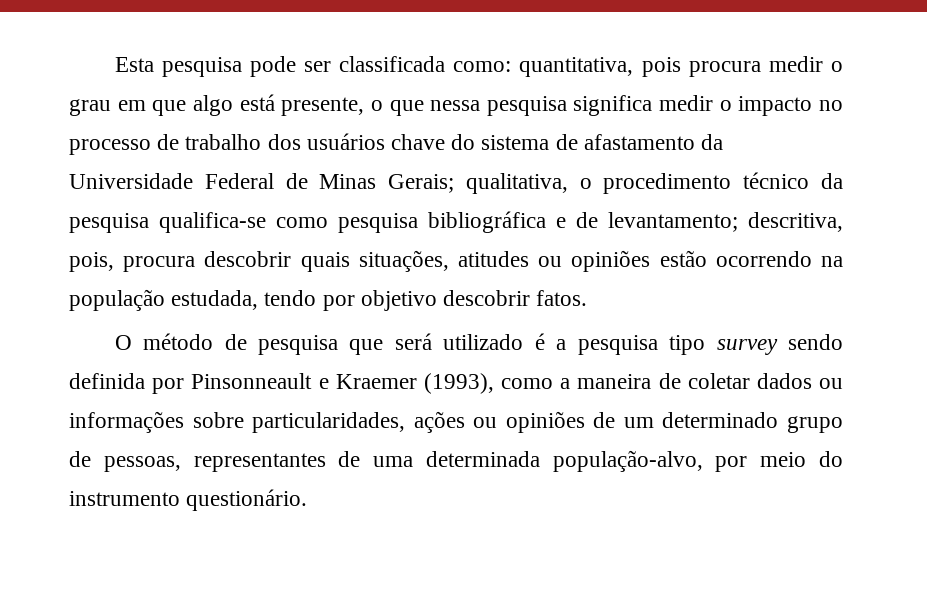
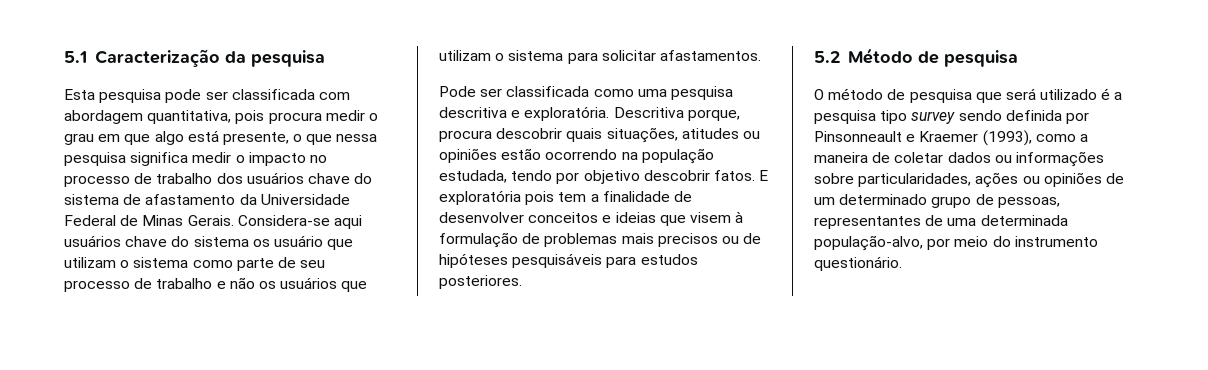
(114, 64) none -> [64,49,325,67] 5.1 Caracterização da pesquisa //
[453,61,512,72] como: -> [318,92,350,100] [64,110,143,124] com abordagem
[388,172,843,194] [69,211,843,233] [69,252,114,272] Gerais; qualitativa, o procedimento técnico da pesquisa qualifica-se como pesquisa bibliográfica e de levantamento; descritiva, pois, -> [187,215,362,229] [64,235,354,250] [64,257,326,271] [64,277,368,292] [439,50,761,64] [439,86,733,100] [439,106,740,121] Gerais. Considera-se aqui usuários chave do sistema os usuário que utilizam o sistema como parte de seu processo de trabalho e não os usuários que utilizam o sistema para solicitar afastamentos. // Pode ser classificada como uma pesquisa descritiva e exploratória. Descritiva porque,
(588, 298) none -> [759,170,769,181] [439,190,692,205] [439,211,744,226] [439,232,762,248] [439,253,698,268] [439,275,522,289] [814,48,1018,67] E exploratória pois tem a finalidade de desenvolver conceitos e ideias que visem à formulação de problemas mais precisos ou de hipóteses pesquisáveis para estudos posteriores. // 5.2 Método de pesquisa

